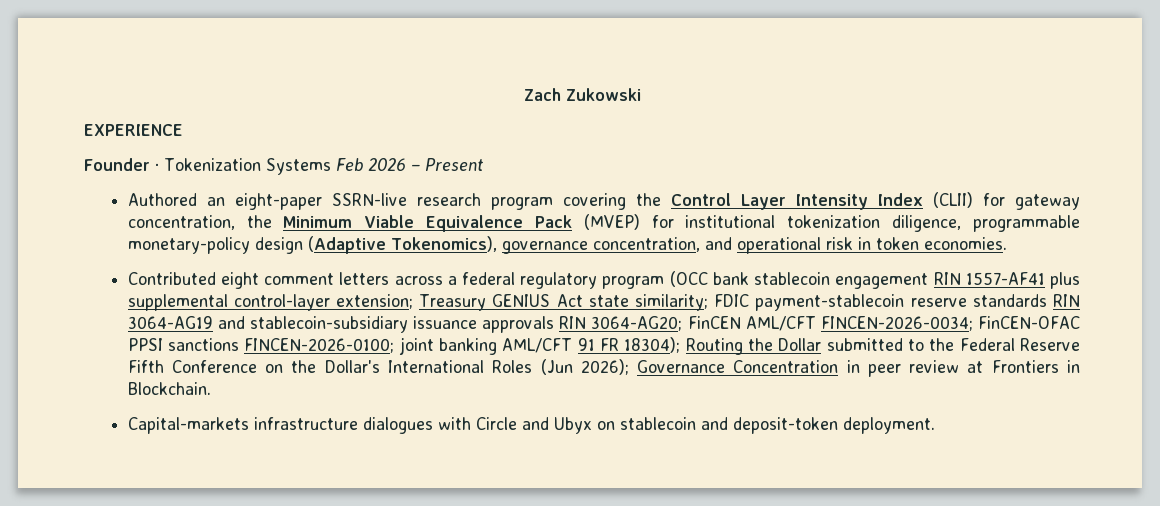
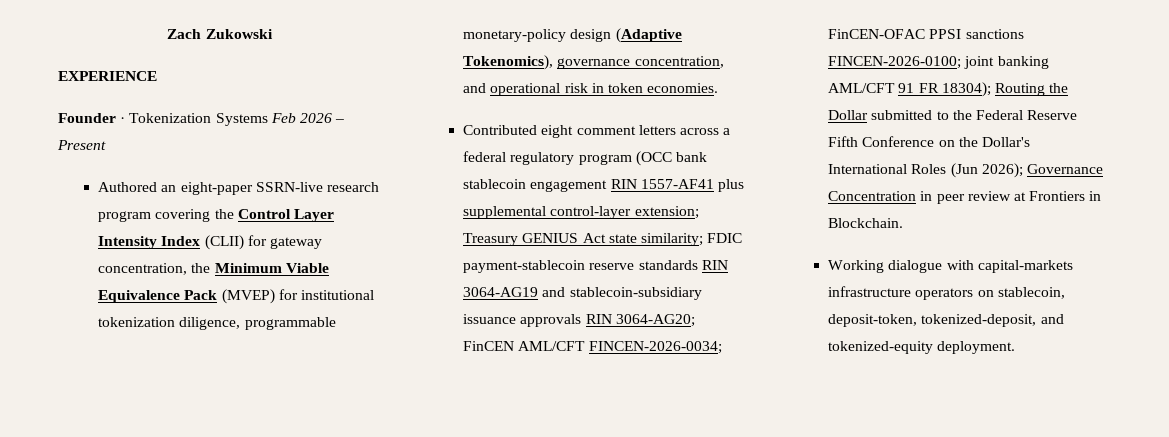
[127,417,838,434] Capital-markets infrastructure dialogues with Circle and Ubyx on stablecoin and deposit-token -> [828,260,1073,273] [828,286,1065,300] [828,314,1064,327] [828,341,934,354] Working dialogue with capital-markets infrastructure operators on stablecoin, deposit-token, tokenized-deposit, and tokenized-equity

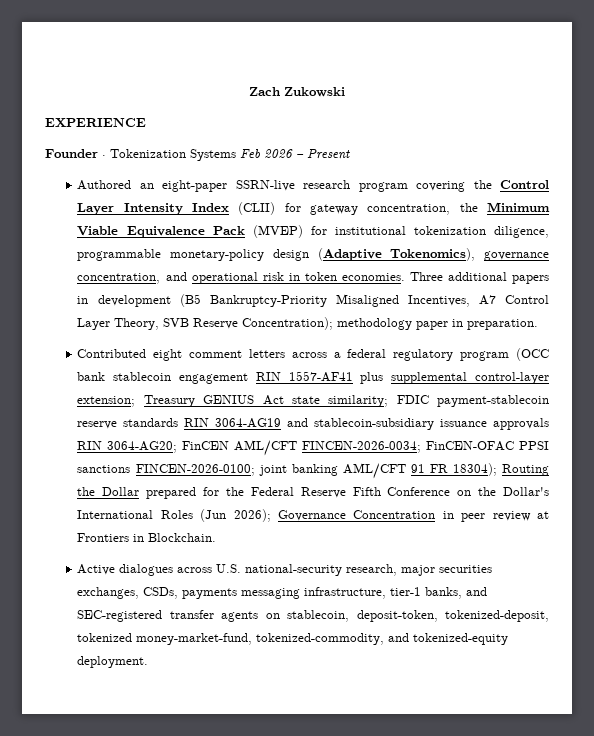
(719, 88) none -> [409,272,549,284] [77,294,549,307] [77,317,539,330] Three additional papers in development (B5 Bankruptcy-Priority Misaligned Incentives, A7 Control Layer Theory, SVB Reserve Concentration); methodology paper in preparation.
[871,110,949,120] submitted to -> [146,487,220,499] prepared for
[828,260,1073,273] [828,286,974,300] Working dialogue with capital-markets infrastructure operators -> [77,564,493,576] [77,587,488,599] [77,610,259,622] Active dialogues across U.S. national-security research, major securities exchanges, CSDs, payments messaging infrastructure, tier-1 banks, and SEC-registered transfer agents
(1037, 320) none -> [77,633,385,645] tokenized money-market-fund, tokenized-commodity,

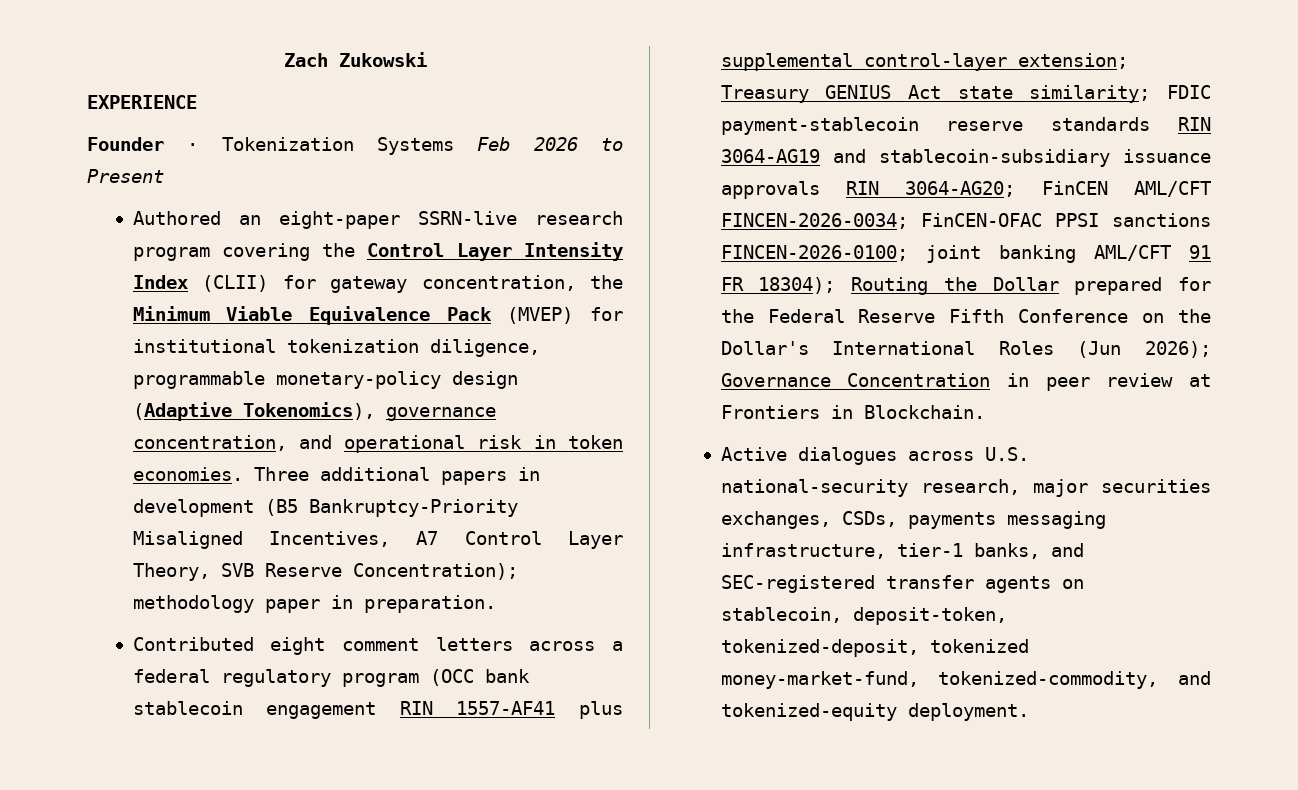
[296,154,304,158] – -> [601,138,623,151] to

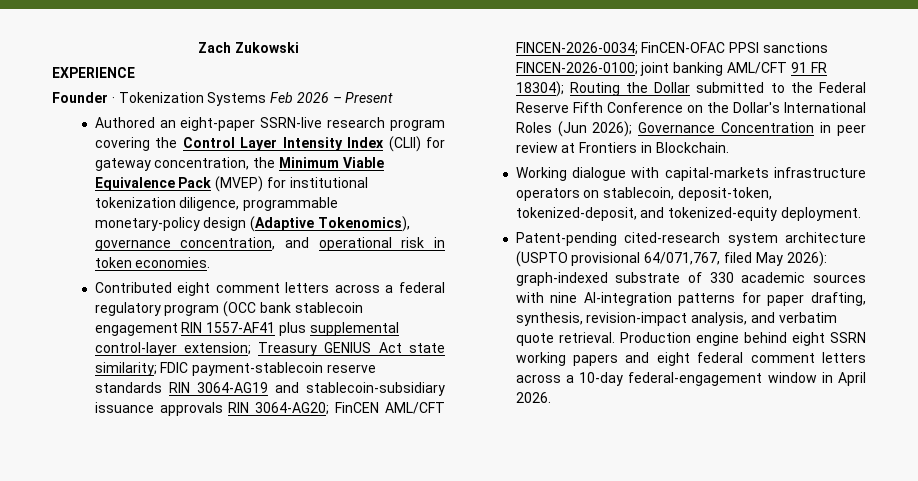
[601,138,623,151] to -> [332,97,342,103] –
[253,467,540,485] [132,499,518,517] [132,531,623,549] [132,563,518,581] [132,595,496,613] Three additional papers in development (B5 Bankruptcy-Priority Misaligned Incentives, A7 Control Layer Theory, SVB Reserve Concentration); methodology paper in preparation. -> (211, 262) none
[1074,277,1211,295] prepared for -> [696,82,785,93] submitted to
[720,447,1029,465] [720,479,1211,497] [720,511,1106,529] [720,543,1084,559] [720,575,1051,593] Active dialogues across U.S. national-security research, major securities exchanges, CSDs, payments messaging infrastructure, tier-1 banks, and SEC-registered transfer agents -> [515,167,866,181] [515,188,580,201] Working dialogue with capital-markets infrastructure operators
[929,639,1029,653] [720,671,1159,689] tokenized money-market-fund, tokenized-commodity, -> (637, 214) none
(1029, 712) none -> [515,232,866,246] [515,251,827,267] [515,272,866,286] [515,292,866,306] [515,312,837,326] [515,332,866,346] [515,352,866,366] [515,372,866,386] [515,392,551,403] // Patent-pending cited-research system architecture (USPTO provisional 64/071,767, filed May 2026): graph-indexed substrate of 330 academic sources with nine AI-integration patterns for paper drafting, synthesis, revision-impact analysis, and verbatim quote retrieval. Production engine behind eight SSRN working papers and eight federal comment letters across a 10-day federal-engagement window in April 2026.

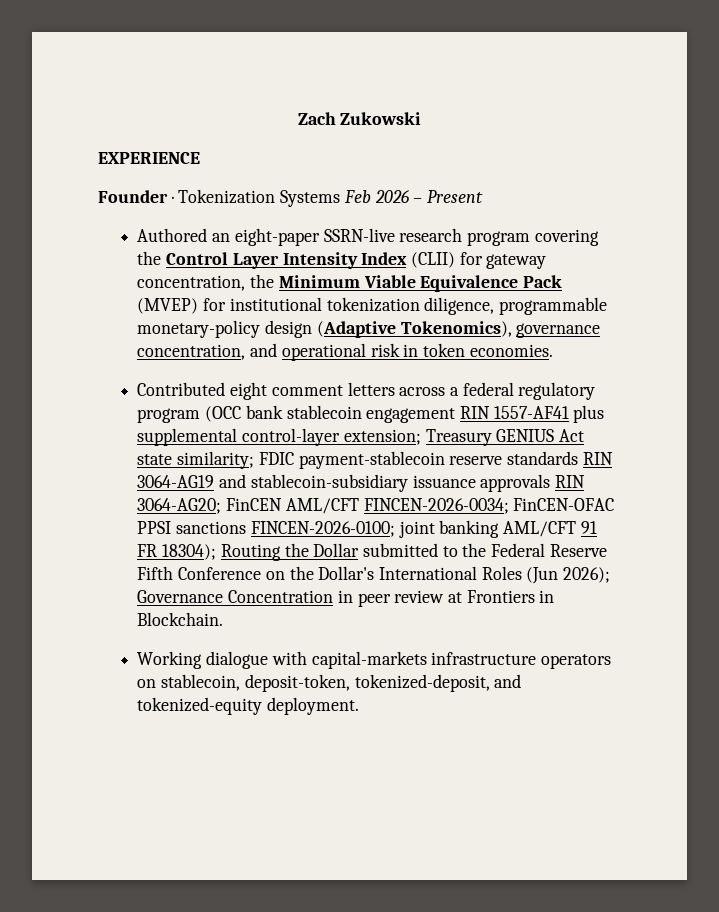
[515,232,866,246] [515,251,827,267] [515,272,866,286] [515,292,866,306] [515,312,837,326] [515,332,866,346] [515,352,866,366] [515,372,866,386] [515,392,551,403] // Patent-pending cited-research system architecture (USPTO provisional 64/071,767, filed May 2026): graph-indexed substrate of 330 academic sources with nine AI-integration patterns for paper drafting, synthesis, revision-impact analysis, and verbatim quote retrieval. Production engine behind eight SSRN working papers and eight federal comment letters across a 10-day federal-engagement window in April 2026. -> (360, 706) none

